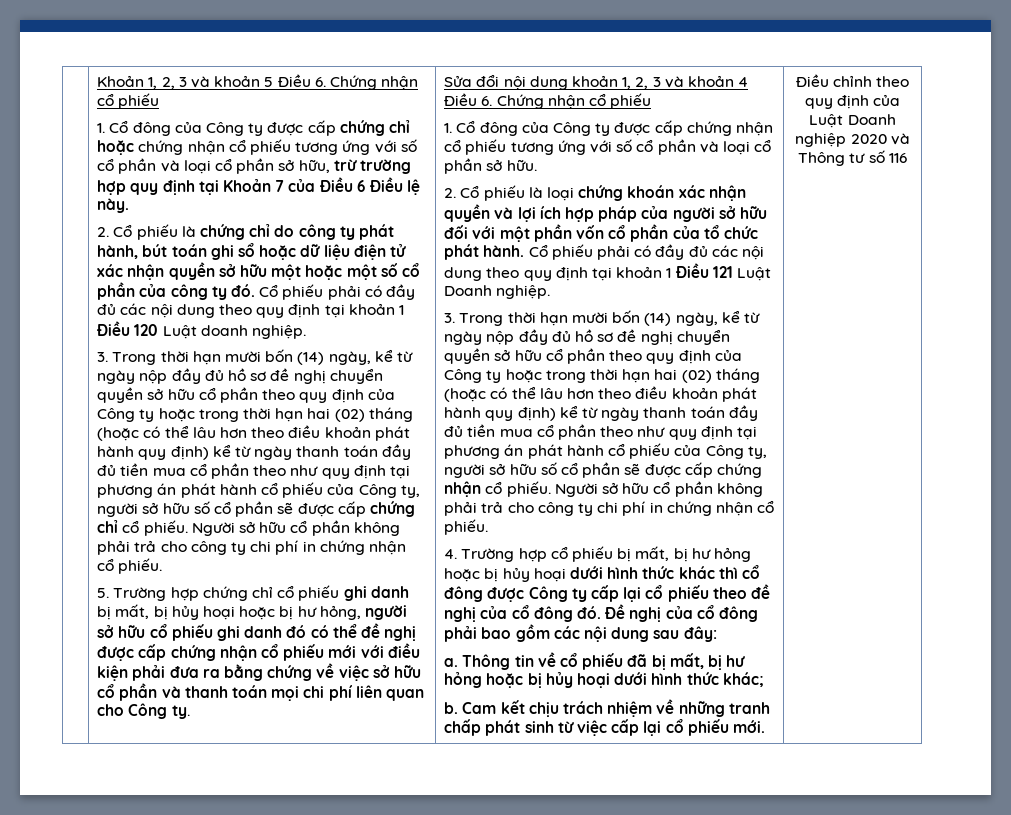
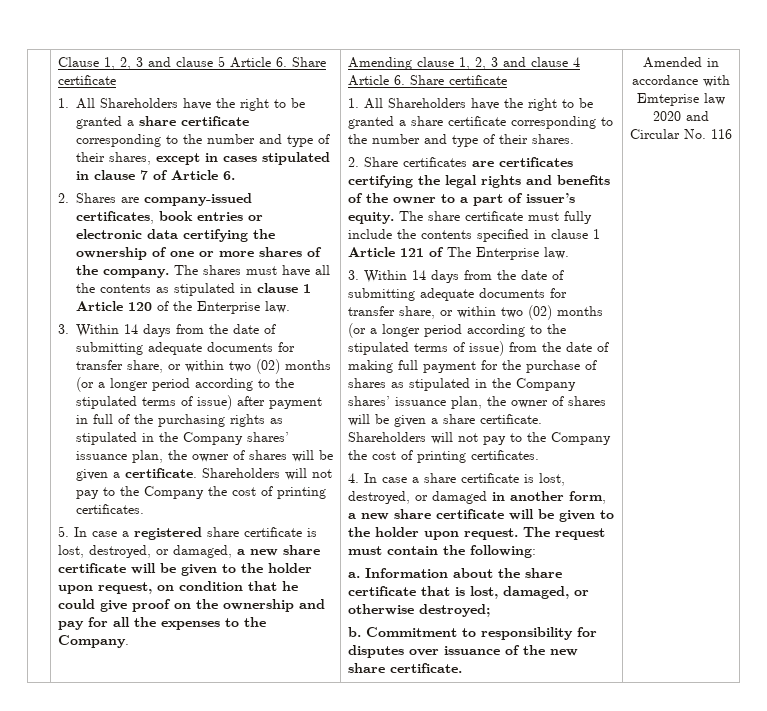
[97,74,419,90] [97,93,160,109] [97,120,410,136] [97,139,417,155] [97,158,411,174] [97,177,421,195] [97,198,130,213] [97,224,394,240] [97,243,406,260] [97,262,420,280] [97,282,415,300] [97,303,404,318] [96,321,306,339] [97,349,413,365] [97,368,383,384] [97,387,395,403] [97,407,413,422] [97,425,410,441] [97,444,411,460] [97,463,410,479] [97,482,420,498] [97,501,415,517] [97,520,400,536] [97,540,406,555] [97,558,163,574] [97,585,409,601] [97,604,407,620] [97,623,417,641] [97,643,420,661] [97,663,421,681] [97,683,424,701] [97,703,190,719] [444,74,749,90] [444,93,652,109] [444,120,773,136] [444,139,772,155] [444,158,537,174] [444,185,746,201] [444,204,767,222] [444,224,758,242] [444,244,764,260] [444,263,771,281] [444,285,551,299] [444,310,760,326] [444,329,730,345] [444,348,742,364] [444,368,760,383] [444,386,757,402] [444,405,758,421] [444,424,757,440] [444,443,767,459] [444,462,762,478] [444,481,763,497] [444,500,775,516] [444,519,489,535] [444,546,751,562] [444,565,760,582] [444,584,770,602] [444,604,758,622] [444,624,717,642] [444,652,746,670] [444,672,764,688] [444,699,770,717] [444,719,765,736] [795,74,910,87] [804,94,901,109] [809,114,896,128] [795,133,910,147] [798,150,885,166] | Khoản 1, 2, 3 và khoản 5 Điều 6. Chứng nhận cổ phiếu // 1. Cổ đông của Công ty được cấp chứng chỉ hoặc chứng nhận cổ phiếu tương ứng với số cổ phần và loại cổ phần sở hữu, trừ trường hợp quy định tại Khoản 7 của Điều 6 Điều lệ này. // 2. Cổ phiếu là chứng chỉ do công ty phát hành, bút toán ghi sổ hoặc dữ liệu điện tử xác nhận quyền sở hữu một hoặc một số cổ phần của công ty đó. Cổ phiếu phải có đầy đủ các nội dung theo quy định tại khoản 1 Điều 120 Luật doanh nghiệp. // 3. Trong thời hạn mười bốn (14) ngày, kể từ ngày nộp đầy đủ hồ sơ đề nghị chuyển quyền sở hữu cổ phần theo quy định của Công ty hoặc trong thời hạn hai (02) tháng (hoặc có thể lâu hơn theo điều khoản phát hành quy định) kể từ ngày thanh toán đầy đủ tiền mua cổ phần theo như quy định tại phương án phát hành cổ phiếu của Công ty, người sở hữu số cổ phần sẽ được cấp chứng chỉ cổ phiếu. Người sở hữu cổ phần không phải trả cho công ty chi phí in chứng nhận cổ phiếu. // 5. Trường hợp chứng chỉ cổ phiếu ghi danh bị mất, bị hủy hoại hoặc bị hư hỏng, người sở hữu cổ phiếu ghi danh đó có thể đề nghị được cấp chứng nhận cổ phiếu mới với điều kiện phải đưa ra bằng chứng về việc sở hữu cổ phần và thanh toán mọi chi phí liên quan cho Công ty. | Sửa đổi nội dung khoản 1, 2, 3 và khoản 4 Điều 6. Chứng nhận cổ phiếu // 1. Cổ đông của Công ty được cấp chứng nhận cổ phiếu tương ứng với số cổ phần và loại cổ phần sở hữu. // 2. Cổ phiếu là loại chứng khoán xác nhận quyền và lợi ích hợp pháp của người sở hữu đối với một phần vốn cổ phần của tổ chức phát hành. Cổ phiếu phải có đầy đủ các nội dung theo quy định tại khoản 1 Điều 121 Luật Doanh nghiệp. // 3. Trong thời hạn mười bốn (14) ngày, kể từ ngày nộp đầy đủ hồ sơ đề nghị chuyển quyền sở hữu cổ phần theo quy định của Công ty hoặc trong thời hạn hai (02) tháng (hoặc có thể lâu hơn theo điều khoản phát hành quy định) kể từ ngày thanh toán đầy đủ tiền mua cổ phần theo như quy định tại phương án phát hành cổ phiếu của Công ty, người sở hữu số cổ phần sẽ được cấp chứng nhận cổ phiếu. Người sở hữu cổ phần không phải trả cho công ty chi phí in chứng nhận cổ phiếu. // 4. Trường hợp cổ phiếu bị mất, bị hư hỏng hoặc bị hủy hoại dưới hình thức khác thì cổ đông được Công ty cấp lại cổ phiếu theo đề nghị của cổ đông đó. Đề nghị của cổ đông phải bao gồm các nội dung sau đây: // a. Thông tin về cổ phiếu đã bị mất, bị hư hỏng hoặc bị hủy hoại dưới hình thức khác; // b. Cam kết chịu trách nhiệm về những tranh chấp phát sinh từ việc cấp lại cổ phiếu mới. | Điều chỉnh theo quy định của Luật Doanh nghiệp 2020 và Thông tư số -> [57,56,326,70] [57,75,116,85] [57,98,305,111] [75,116,249,129] [75,134,330,147] [75,152,330,165] [75,170,235,180] [57,193,252,206] [75,211,263,224] [75,229,275,242] [75,247,322,260] [75,265,330,278] [75,283,311,296] [75,301,290,314] [57,324,276,337] [75,342,295,355] [75,359,331,374] [75,377,294,392] [75,395,322,410] [75,414,283,427] [75,432,289,445] [75,450,333,463] [75,468,332,481] [75,486,326,499] [75,504,144,514] [57,526,317,540] [57,545,320,558] [57,563,312,576] [57,581,298,594] [57,599,325,612] [57,617,266,630] [57,635,129,648] [347,57,580,70] [347,75,507,86] [347,98,593,111] [347,116,613,129] [347,134,574,147] [347,157,573,167] [347,175,610,188] [347,193,575,206] [347,211,592,224] [347,229,600,242] [347,247,569,260] [347,270,564,283] [347,288,567,301] [347,305,603,320] [347,323,566,338] [347,341,609,356] [347,360,597,373] [347,378,576,391] [347,396,606,409] [347,414,542,427] [347,432,611,445] [347,450,539,463] [347,473,565,486] [347,491,606,504] [347,509,614,522] [347,527,605,540] [347,545,536,558] [347,568,562,578] [347,586,589,599] [347,604,490,617] [347,627,597,640] [347,645,578,658] [347,663,462,673] [643,57,719,68] [632,75,730,87] [637,93,725,106] [653,111,709,121] [630,129,706,139] | Clause 1, 2, 3 and clause 5 Article 6. Share certificate // 1. All Shareholders have the right to be granted a share certificate corresponding to the number and type of their shares, except in cases stipulated in clause 7 of Article 6. // 2. Shares are company-issued certificates, book entries or electronic data certifying the ownership of one or more shares of the company. The shares must have all the contents as stipulated in clause 1 Article 120 of the Enterprise law. // 3. Within 14 days from the date of submitting adequate documents for transfer share, or within two (02) months (or a longer period according to the stipulated terms of issue) after payment in full of the purchasing rights as stipulated in the Company shares’ issuance plan, the owner of shares will be given a certificate. Shareholders will not pay to the Company the cost of printing certificates. // 5. In case a registered share certificate is lost, destroyed, or damaged, a new share certificate will be given to the holder upon request, on condition that he could give proof on the ownership and pay for all the expenses to the Company. | Amending clause 1, 2, 3 and clause 4 Article 6. Share certificate // 1. All Shareholders have the right to be granted a share certificate corresponding to the number and type of their shares. // 2. Share certificates are certificates certifying the legal rights and benefits of the owner to a part of issuer’s equity. The share certificate must fully include the contents specified in clause 1 Article 121 of The Enterprise law. // 3. Within 14 days from the date of submitting adequate documents for transfer share, or within two (02) months (or a longer period according to the stipulated terms of issue) from the date of making full payment for the purchase of shares as stipulated in the Company shares’ issuance plan, the owner of shares will be given a share certificate. Shareholders will not pay to the Company the cost of printing certificates. // 4. In case a share certificate is lost, destroyed, or damaged in another form, a new share certificate will be given to the holder upon request. The request must contain the following: // a. Information about the share certificate that is lost, damaged, or otherwise destroyed; // b. Commitment to responsibility for disputes over issuance of the new share certificate. | Amended in accordance with Emteprise law 2020 and Circular No.

